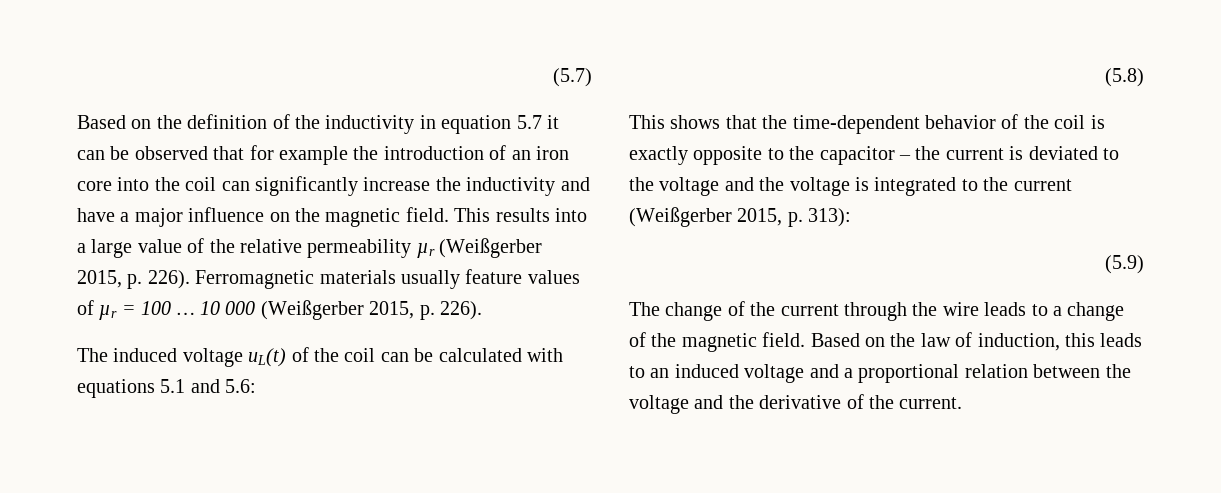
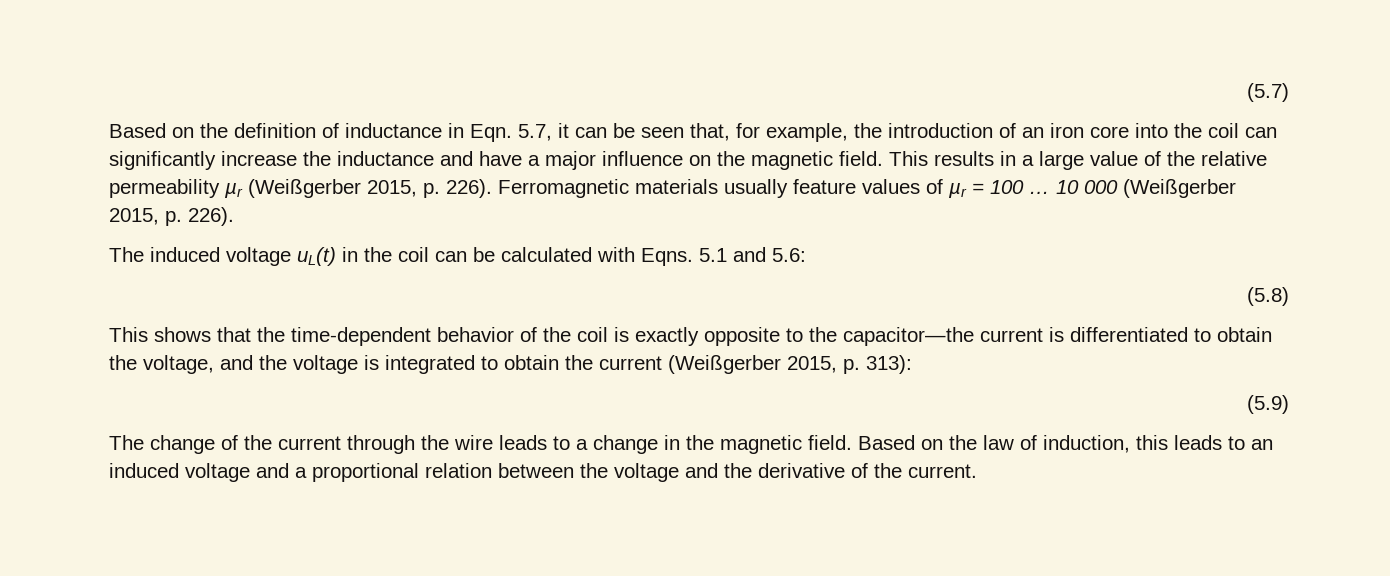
[295,115,559,134] [77,145,348,165] the inductivity in equation 5.7 it can be observed that for example -> [345,123,848,142] inductance in Eqn. 5.7, it can be seen that, for example,
[466,177,556,196] inductivity -> [337,151,434,166] inductance
[554,208,587,222] into -> [1000,151,1016,166] in
[291,347,309,362] of -> [342,247,358,262] in
[77,379,155,398] equations -> [641,248,693,266] Eqns.
[819,146,1119,165] [629,177,720,196] capacitor – the current is deviated to the voltage -> [843,327,1272,346] [109,355,214,374] capacitor—the current is differentiated to obtain the voltage,
(978, 185) none -> [504,355,559,370] obtain
[629,332,646,347] of -> [664,435,680,450] in

